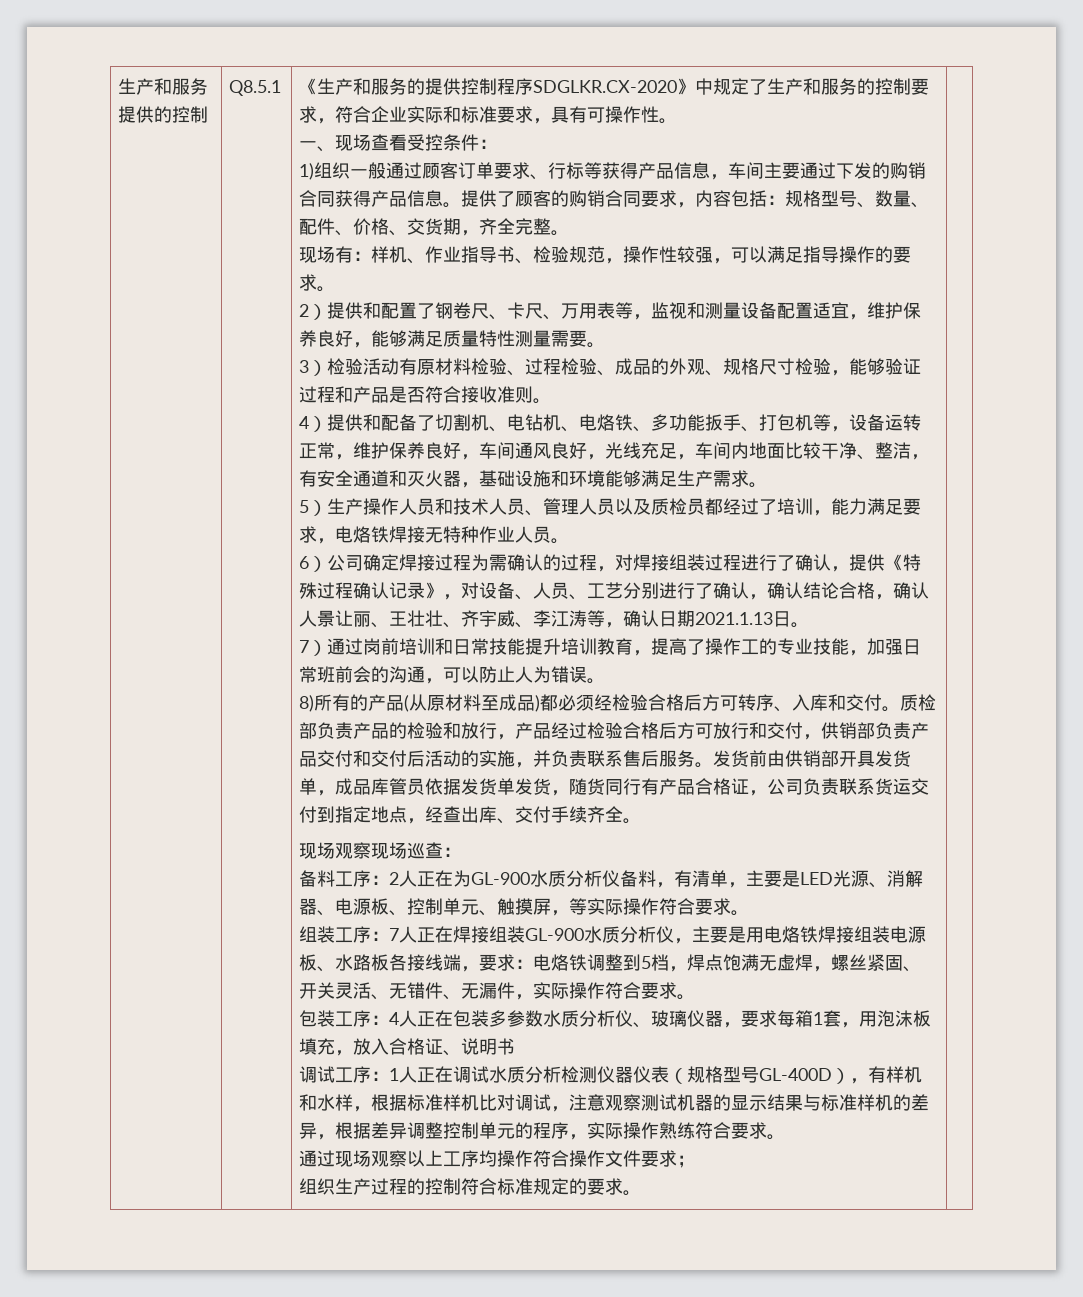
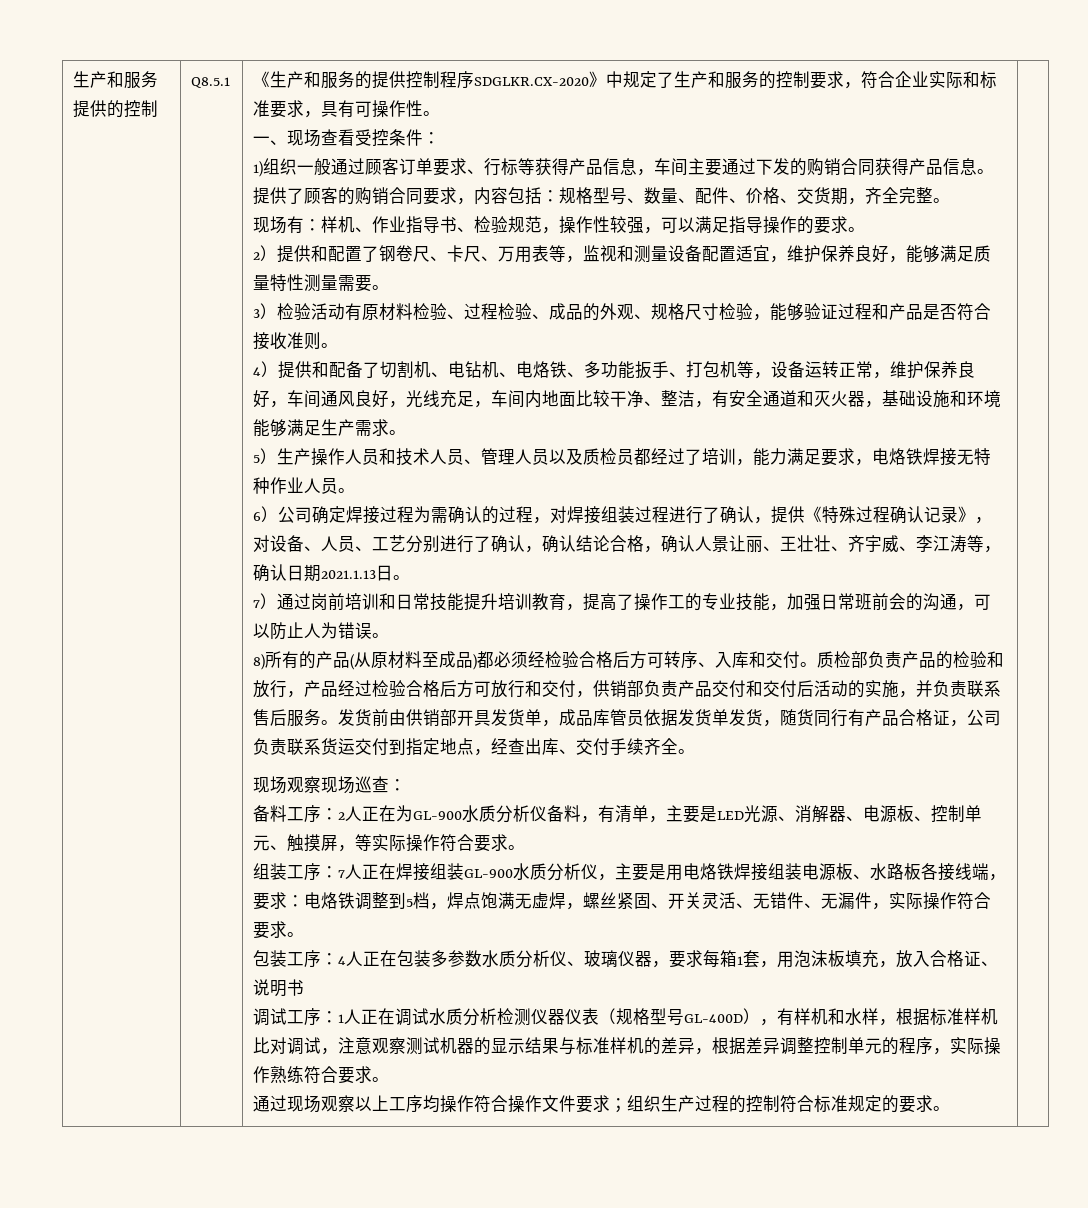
(696, 1161) // -> (628, 1105) none

